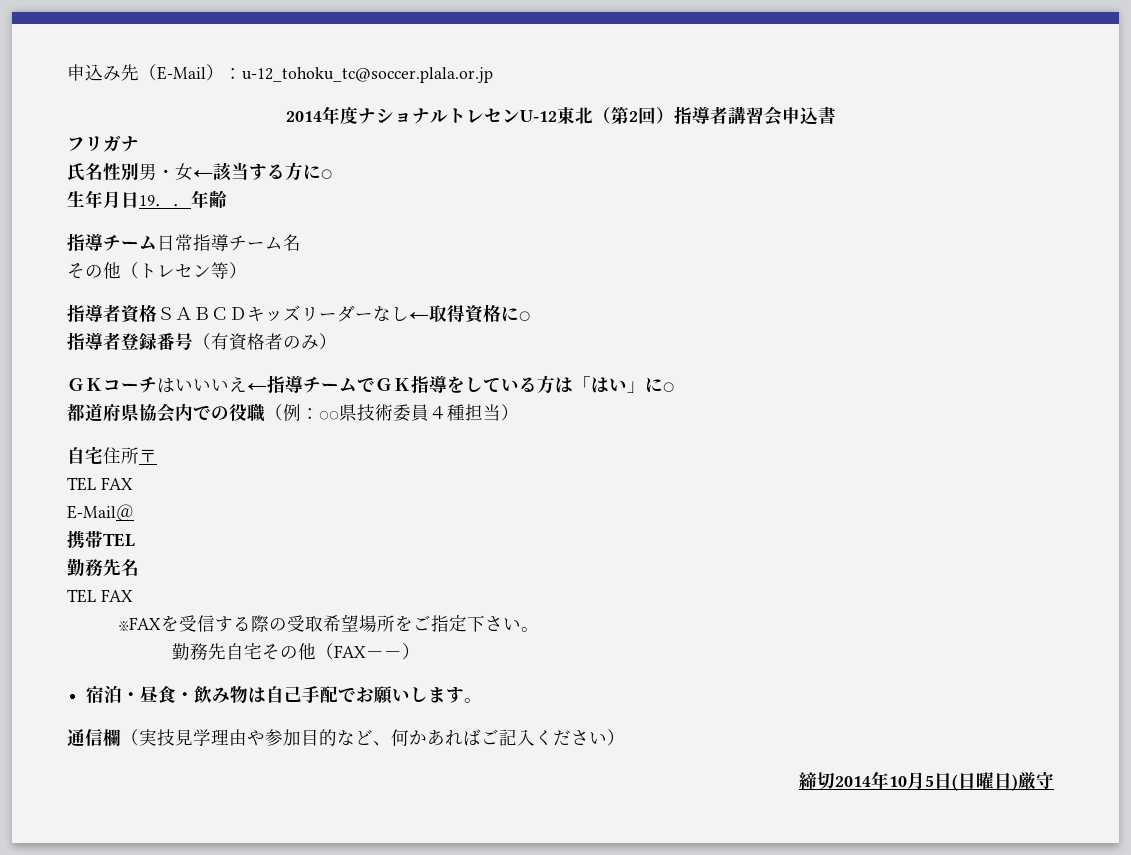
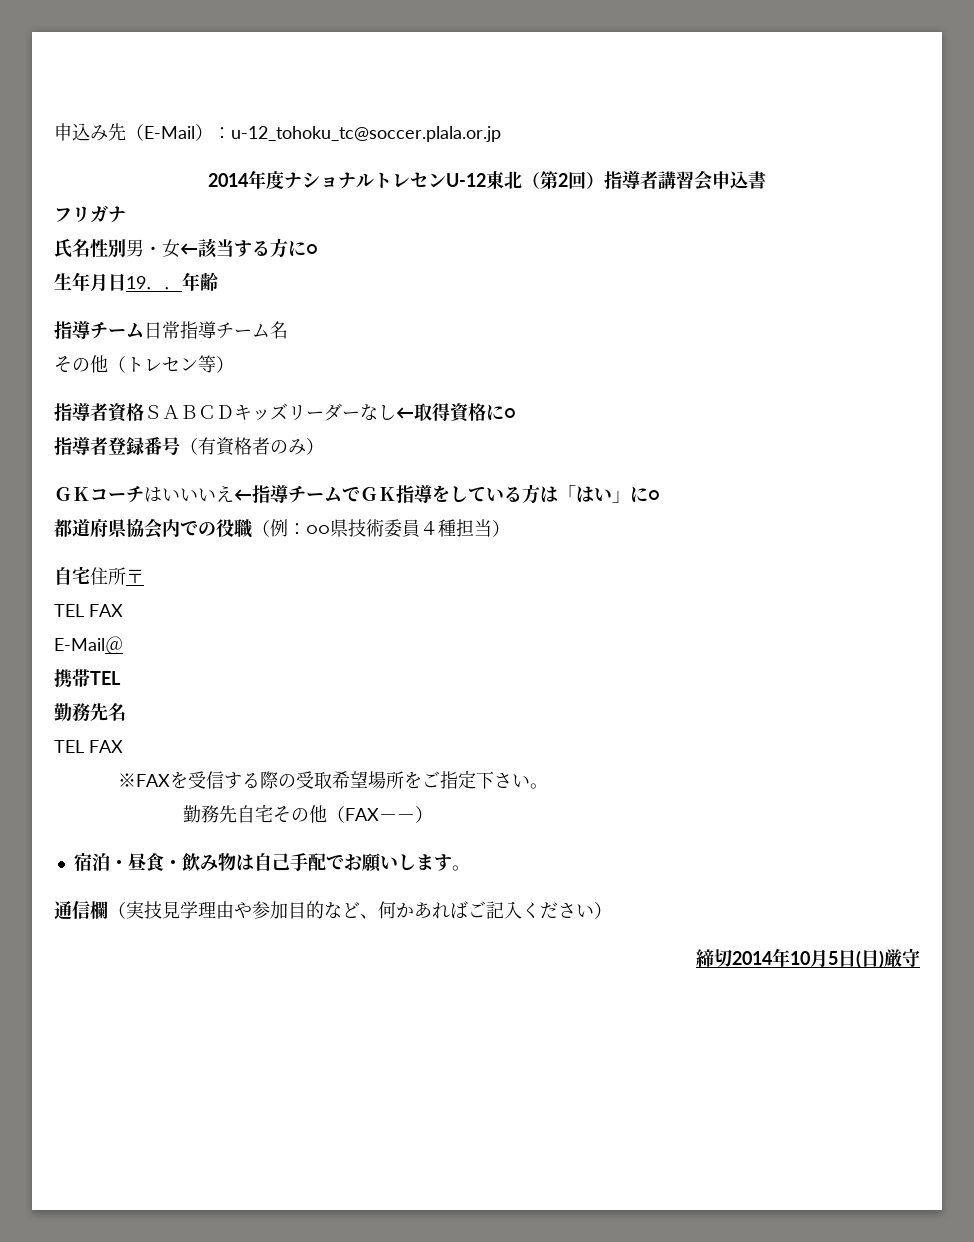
[976,772,1012,789] 曜日 -> (879, 958) none

